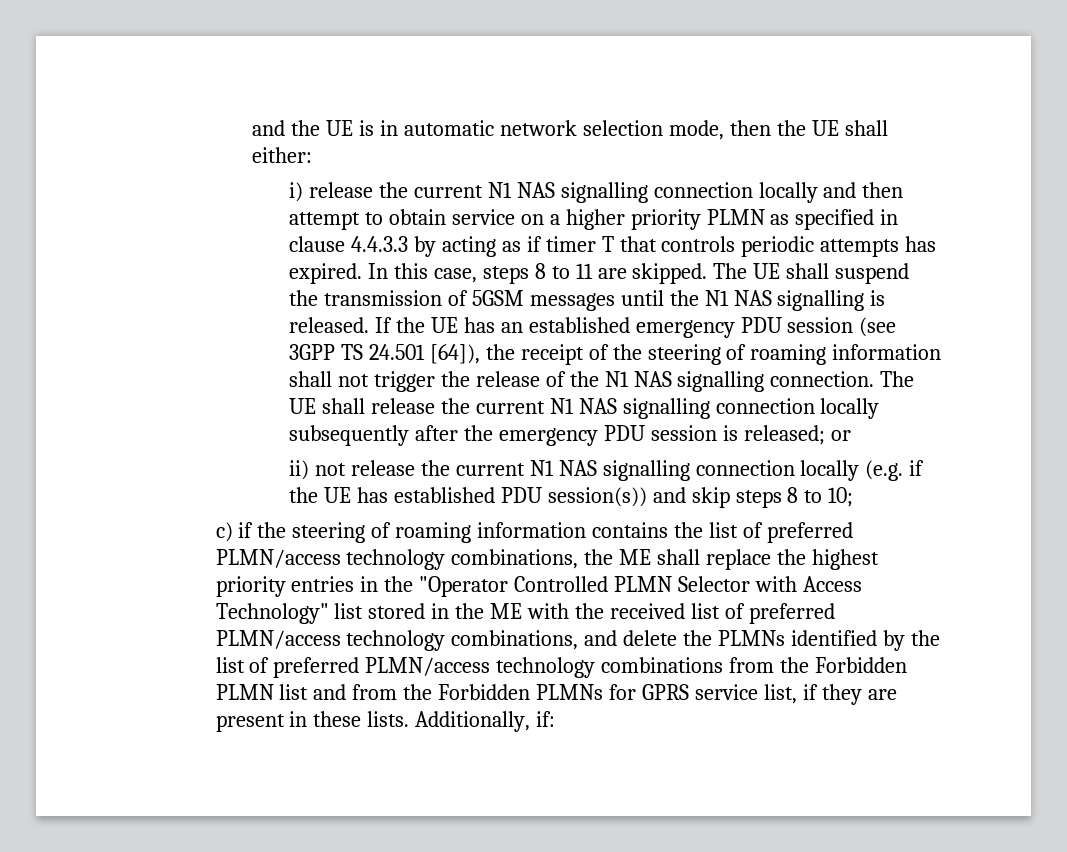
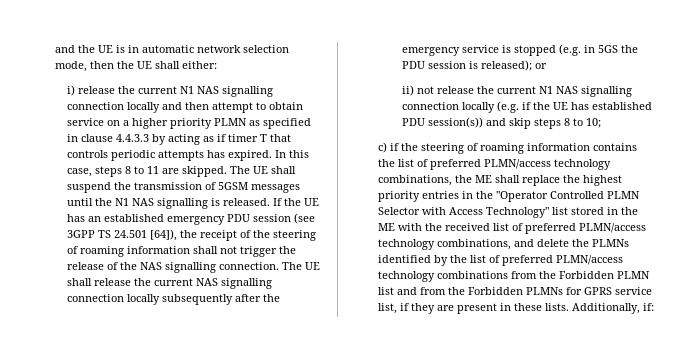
[604,371,629,387] N1 -> (138, 266) none
[549,398,574,414] N1 -> (194, 282) none
(598, 437) none -> [462,44,639,56] service is stopped (e.g. in 5GS the
[743,425,825,445] released; -> [481,60,533,71] released);

